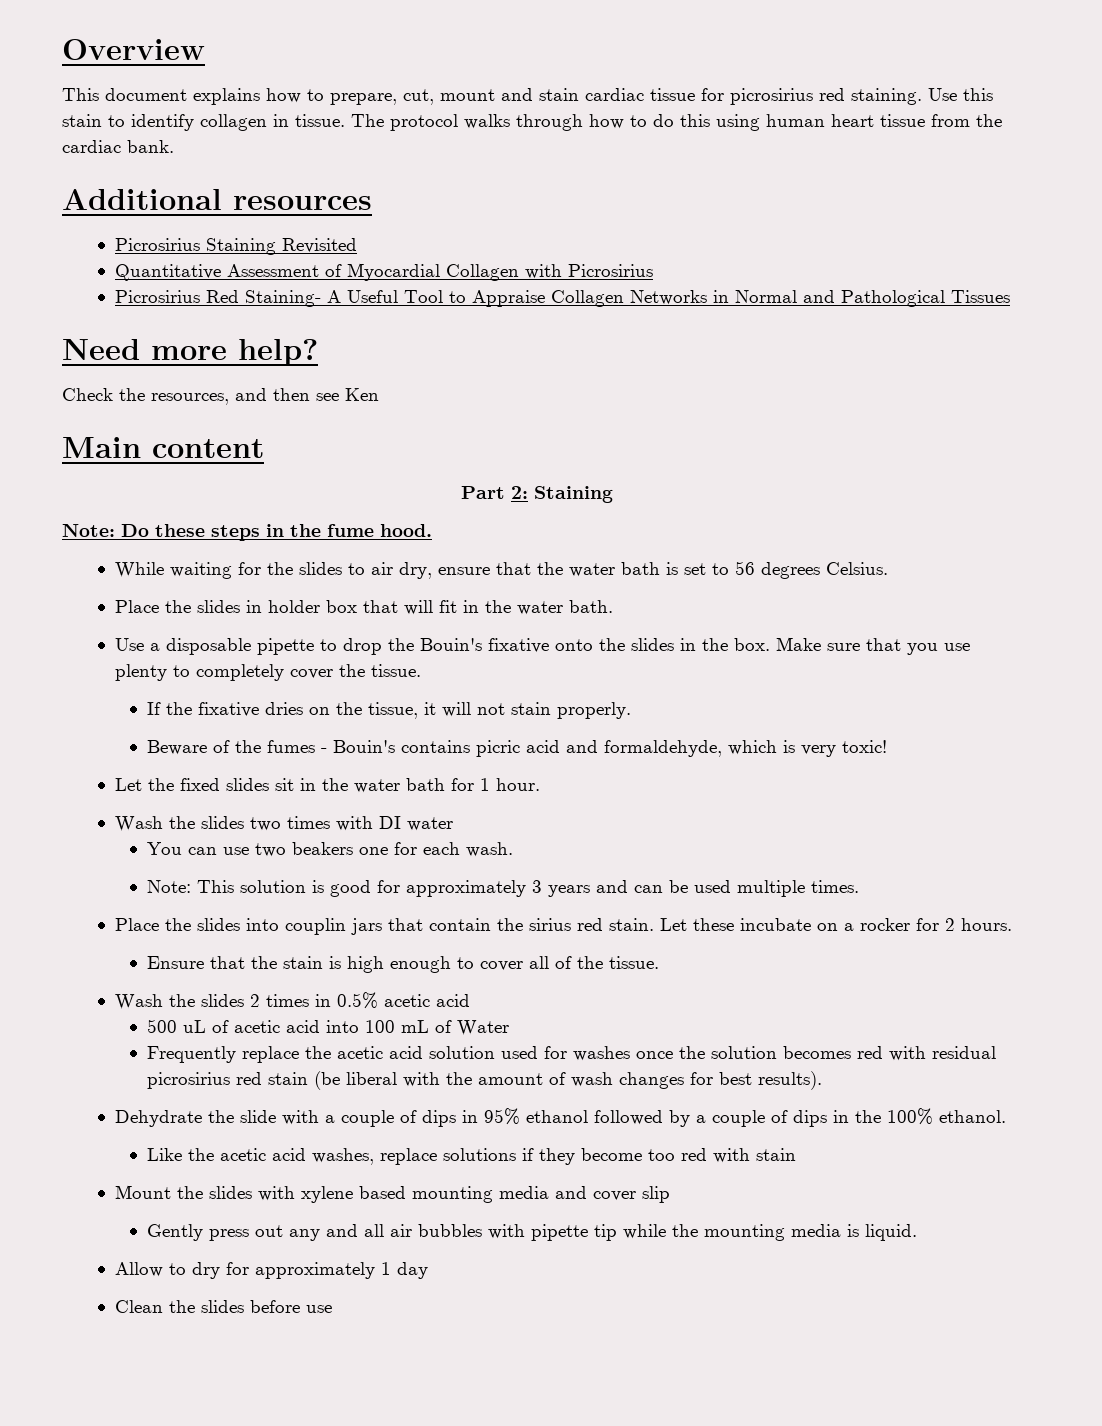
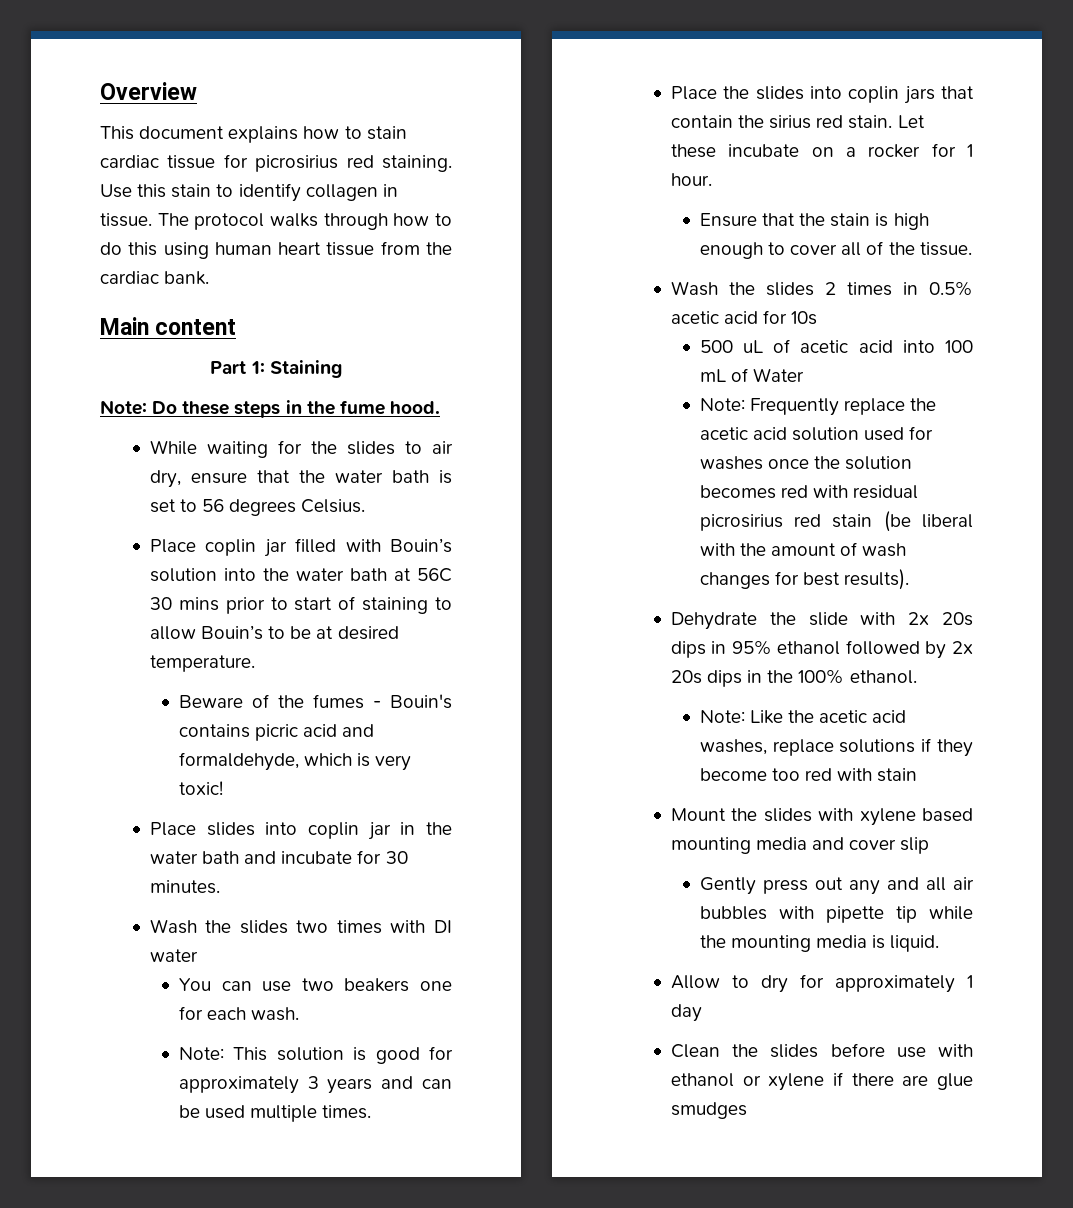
[330,88,533,105] prepare, cut, mount and -> (362, 132) none
[62,189,372,210] [114,238,357,255] [114,263,653,281] [114,290,1010,307] [62,339,318,366] [62,388,379,405] // Additional resources // Picrosirius Staining Revisited // Quantitative Assessment of Myocardial Collagen with Picrosirius // Picrosirius Red Staining- A Useful Tool to Appraise Collagen Networks in Normal and Pathological Tissues // Need more help? // Check the resources, and then see Ken -> (210, 278) none
[511,486,528,499] 2: -> [250,361,265,374] 1:
[164,600,613,615] [114,637,970,655] [114,664,421,681] [146,702,631,719] the slides in holder box that will fit in the water bath. // Use a disposable pipette to drop the Bouin's fixative onto the slides in the box. Make sure that you use plenty to completely cover the tissue. // If the fixative dries on the tissue, it will not stain properly. -> [205,538,452,557] [149,568,452,582] [149,596,452,614] [149,625,399,640] [149,655,255,672] coplin jar filled with Bouin’s solution into the water bath at 56C 30 mins prior to start of staining to allow Bouin’s to be at desired temperature.
[114,778,540,793] Let the fixed slides sit in the water bath for 1 hour. -> [149,822,452,840] [149,850,408,864] [149,880,220,894] Place slides into coplin jar in the water bath and incubate for 30 minutes.
[284,918,346,935] couplin -> [848,86,900,103] coplin
[944,918,1012,931] 2 hours. -> [967,144,973,157] [670,173,712,186] 1 hour.
(470, 1000) none -> [763,310,818,325] for 10s
(509, 1028) none -> [699,398,745,411] Note:
[324,1110,417,1127] a couple of -> [908,612,973,626] 2x 20s
[695,1110,788,1127] a couple of -> [952,641,973,654] [670,670,702,684] 2x 20s
(1006, 1116) none -> [699,710,745,723] Note:
(332, 1309) none -> [938,1044,973,1057] [670,1072,973,1091] [670,1102,747,1119] with ethanol or xylene if there are glue smudges

